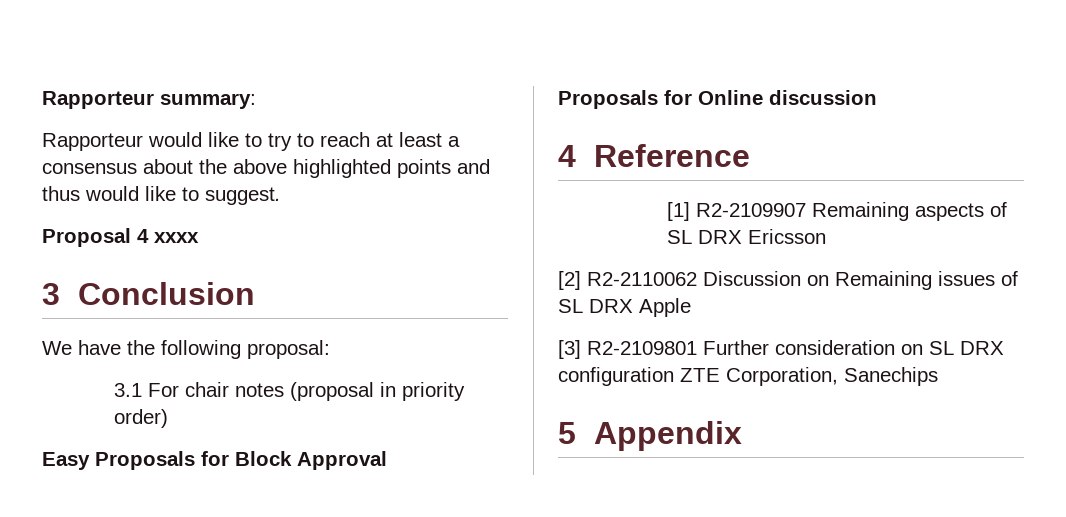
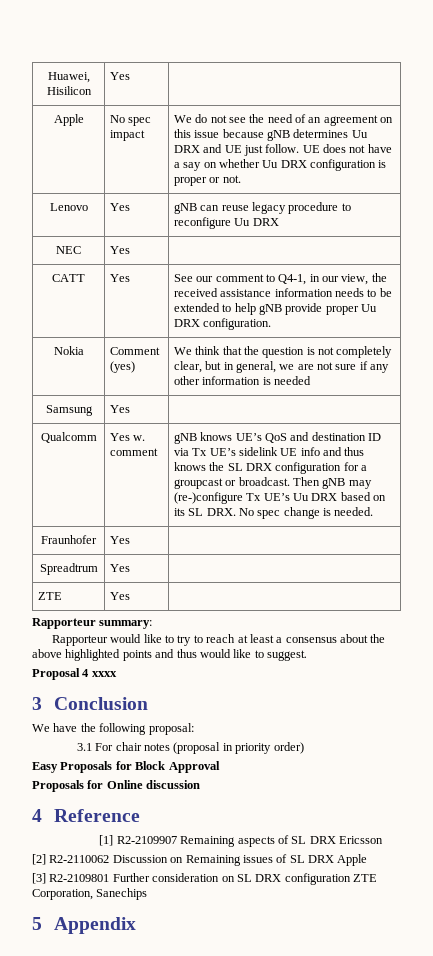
(42, 100) none -> [47,72,90,83] [46,86,92,95] [109,72,130,80] [53,114,84,126] [109,115,152,126] [109,130,145,141] [173,114,394,126] [173,129,368,141] [173,144,392,156] [173,159,387,171] [173,175,241,186] [49,203,88,211] [109,203,130,211] [173,202,351,214] [173,217,279,229] [56,246,81,254] [109,246,130,254] [52,274,85,282] [109,274,130,282] [173,273,387,285] [173,288,392,297] [173,303,378,315] [173,318,272,330] [53,346,84,355] [109,347,160,355] [109,361,135,373] [173,346,393,358] [173,361,390,373] [173,376,311,385] [45,405,93,416] [109,405,130,413] [40,432,97,443] [109,433,146,441] [109,448,158,456] [173,432,382,444] [173,447,365,456] [173,462,368,474] [173,477,372,489] [173,492,387,504] [173,507,374,519] [41,535,97,544] [109,536,130,544] [39,563,98,575] [109,564,130,572] [37,592,62,600] [109,592,130,600] Huawei, Hisilicon | Yes | // Apple | No spec impact | We do not see the need of an agreement on this issue because gNB determines Uu DRX and UE just follow. UE does not have a say on whether Uu DRX configuration is proper or not. // Lenovo | Yes | gNB can reuse legacy procedure to reconfigure Uu DRX // NEC | Yes | // CATT | Yes | See our comment to Q4-1, in our view, the received assistance information needs to be extended to help gNB provide proper Uu DRX configuration. // Nokia | Comment (yes) | We think that the question is not completely clear, but in general, we are not sure if any other information is needed // Samsung | Yes | // Qualcomm | Yes w. comment | gNB knows UE’s QoS and destination ID via Tx UE’s sidelink UE info and thus knows the SL DRX configuration for a groupcast or broadcast. Then gNB may (re-)configure Tx UE’s Uu DRX based on its SL DRX. No spec change is needed. // Fraunhofer | Yes | // Spreadtrum | Yes | // ZTE | Yes | //

